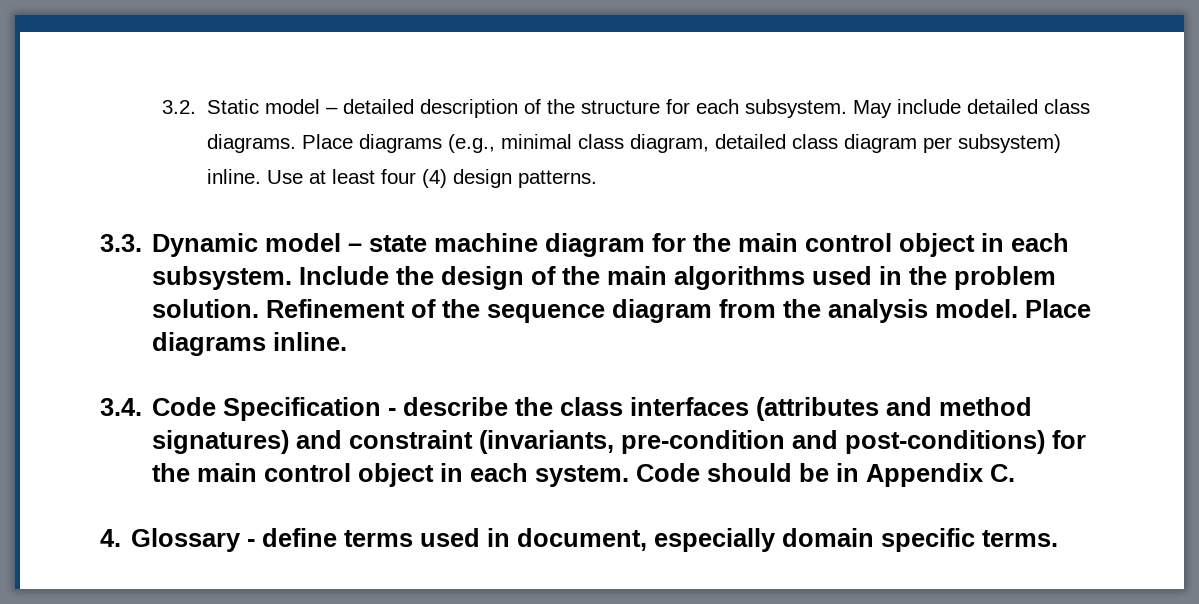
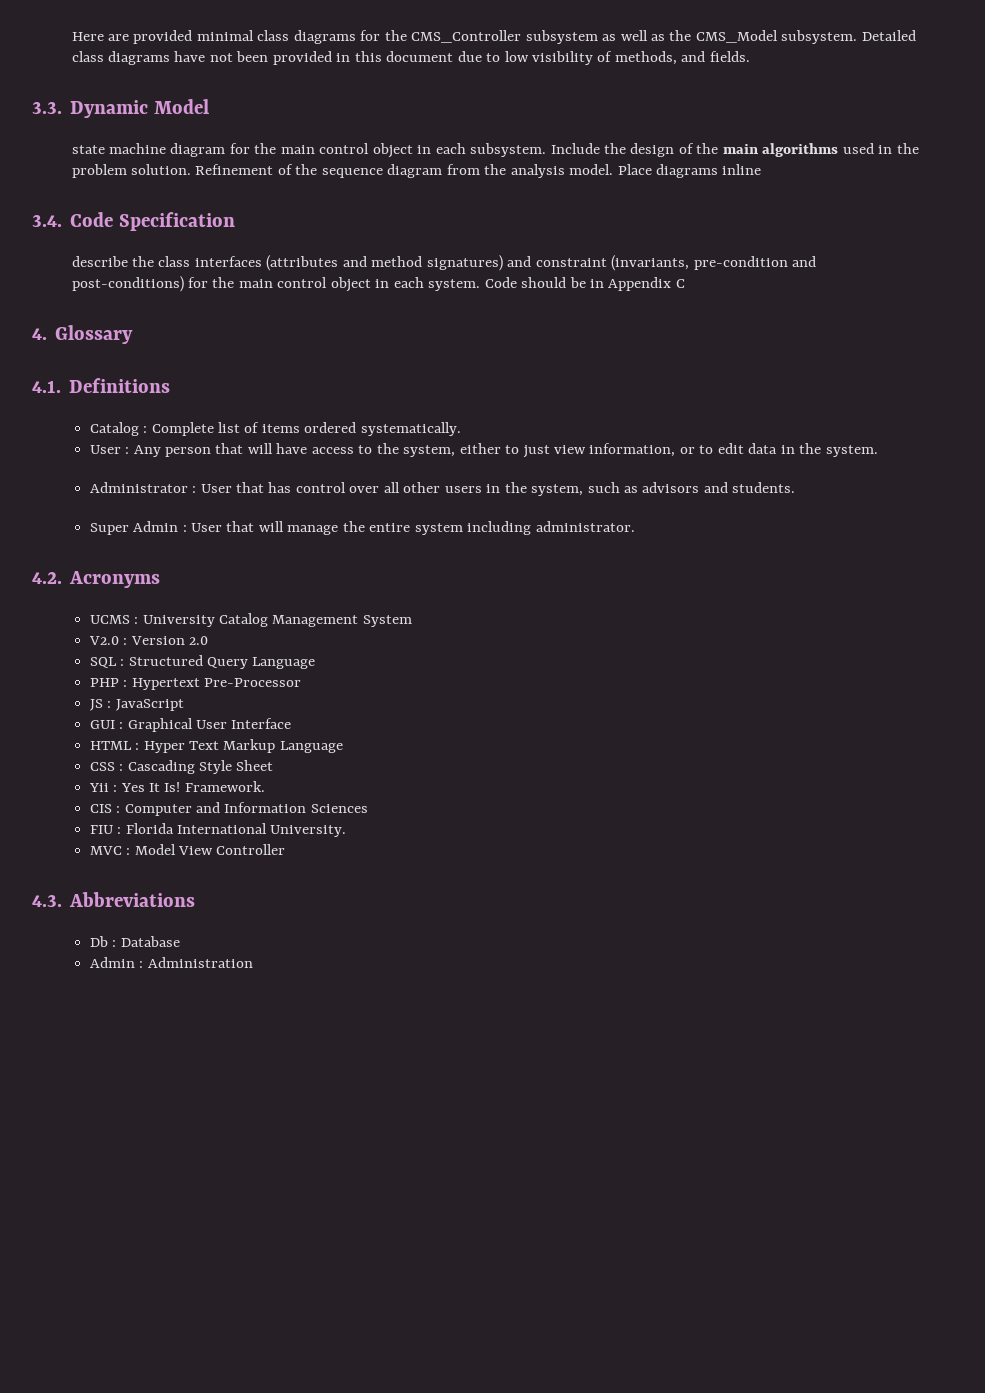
[162,99,1090,118] [206,134,1061,153] [206,169,597,188] 3.2. Static model – detailed description of the structure for each subsystem. May include detailed class diagrams. Place diagrams (e.g., minimal class diagram, detailed class diagram per subsystem) inline. Use at least four (4) design patterns. -> [71,30,916,44] [71,51,750,65] Here are provided minimal class diagrams for the CMS_Controller subsystem as well as the CMS_Model subsystem. Detailed class diagrams have not been provided in this document due to low visibility of methods, and fields.
[265,233,363,252] model – -> [154,99,210,114] Model //
[273,332,348,351] inline. -> [722,164,762,175] inline
[388,408,397,416] - -> (236, 221) //
[990,464,1016,482] C. -> [675,279,685,288] C
[247,528,1059,552] - define terms used in document, especially domain specific terms. -> [32,378,171,393] [89,422,461,436] [89,443,878,458] [89,482,796,496] [89,521,635,535] [32,571,161,588] [89,613,412,627] [88,636,209,645] [89,655,316,669] [89,678,302,690] [89,699,184,711] [89,718,292,732] [89,739,343,753] [89,760,274,774] [88,781,265,792] [89,802,368,816] [89,823,347,837] [89,844,286,855] [32,892,196,907] [89,936,180,947] [89,957,253,968] // 4.1. Definitions // Catalog : Complete list of items ordered systematically. // User : Any person that will have access to the system, either to just view information, or to edit data in the system. // Administrator : User that has control over all other users in the system, such as advisors and students. // Super Admin : User that will manage the entire system including administrator. // 4.2. Acronyms // UCMS : University Catalog Management System // V2.0 : Version 2.0 // SQL : Structured Query Language // PHP : Hypertext Pre-Processor // JS : JavaScript // GUI : Graphical User Interface // HTML : Hyper Text Markup Language // CSS : Cascading Style Sheet // Yii : Yes It Is! Framework. // CIS : Computer and Information Sciences // FIU : Florida International University. // MVC : Model View Controller // 4.3. Abbreviations // Db : Database // Admin : Administration

